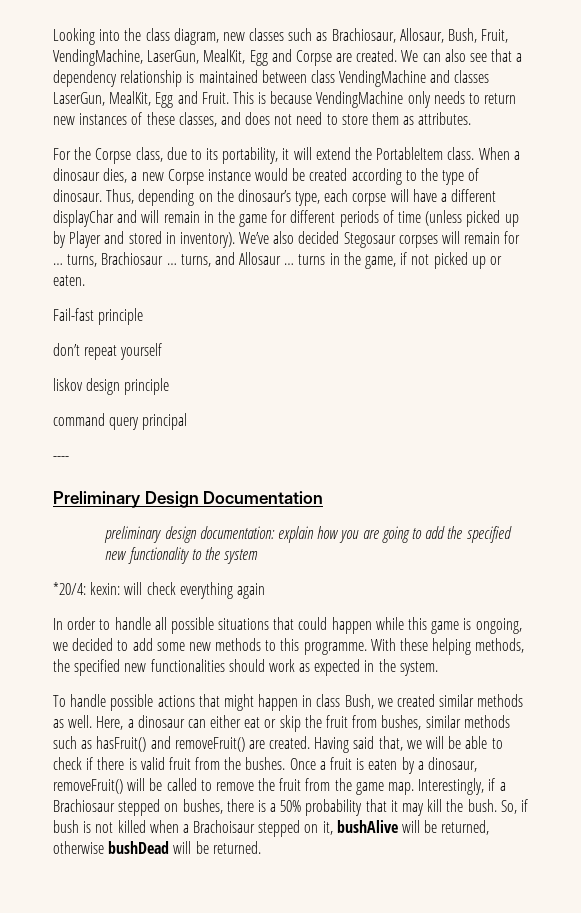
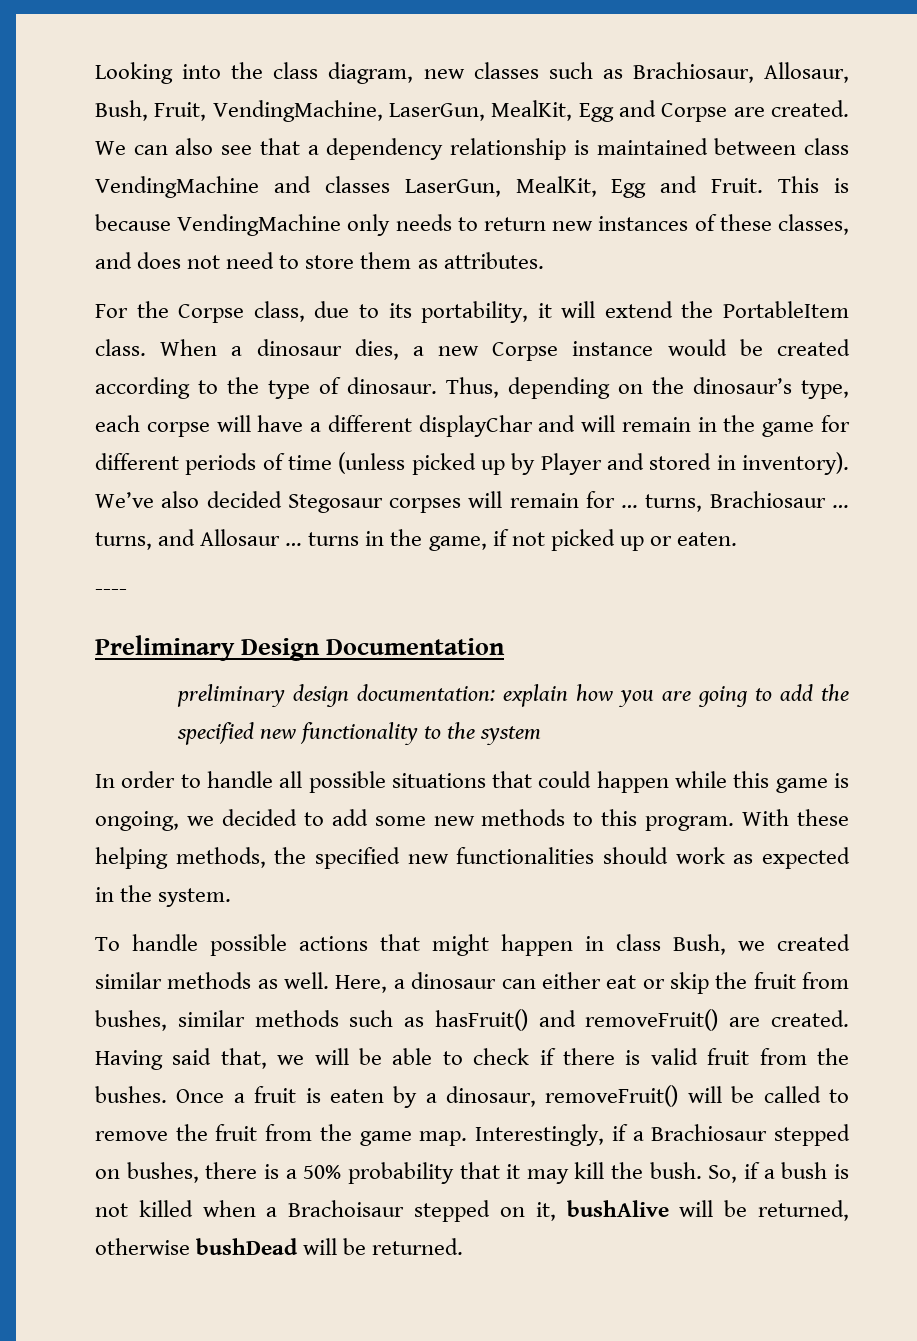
[53,308,144,325] [53,343,163,360] [53,378,170,395] [53,413,188,430] // Fail-fast principle // don’t repeat yourself // liskov design principle // command query principal -> (737, 539) none
[53,582,265,599] // *20/4: kexin: will check everything again -> (541, 735) none
[303,642,367,655] programme. -> [645,816,735,831] program.
(528, 805) none -> [763,1169,775,1179] a

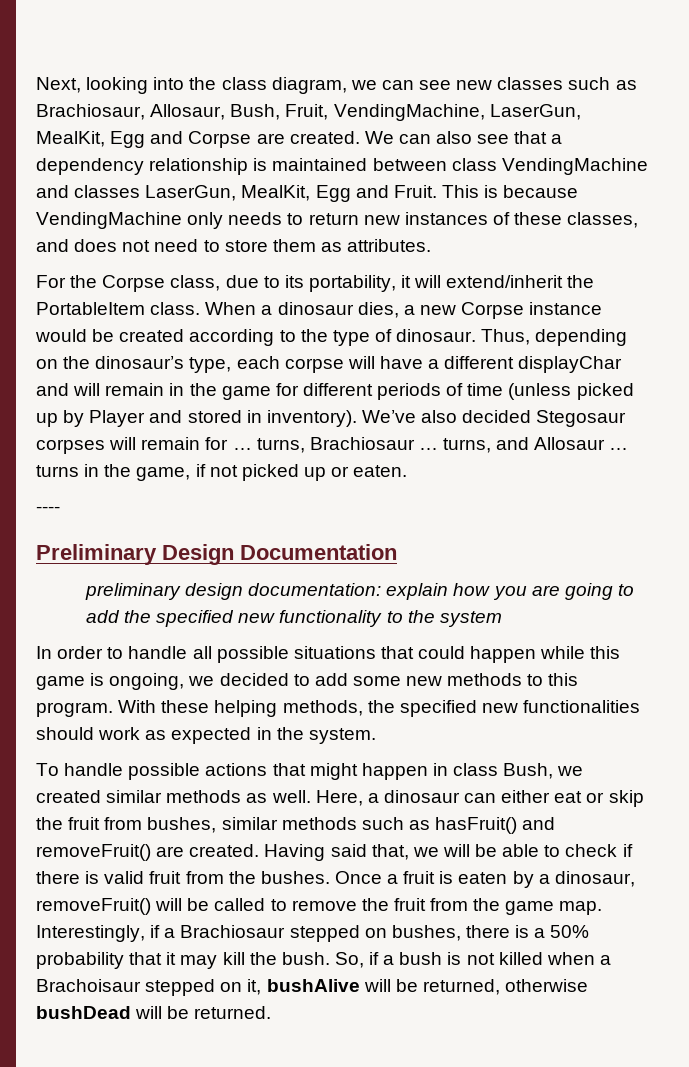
[95,62,173,84] Looking -> [36,77,149,94] Next, looking
(414, 73) none -> [350,80,452,90] we can see
[604,301,673,318] extend -> [446,275,564,288] extend/inherit

